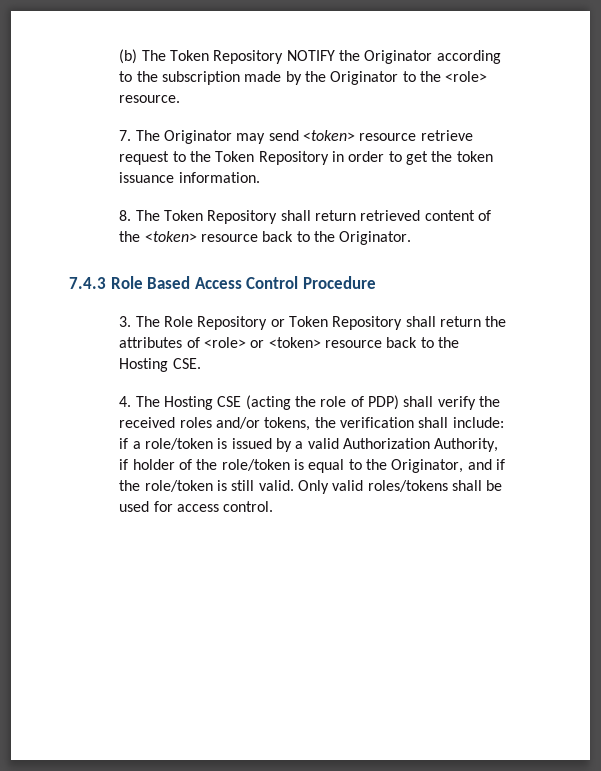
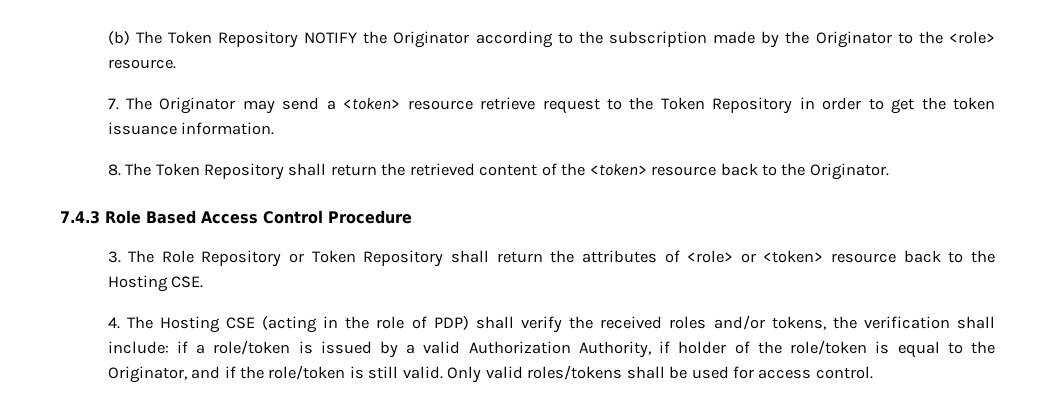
(299, 135) none -> [326,100,336,110] a
(357, 215) none -> [381,163,406,176] the
(291, 402) none -> [323,316,339,328] in

